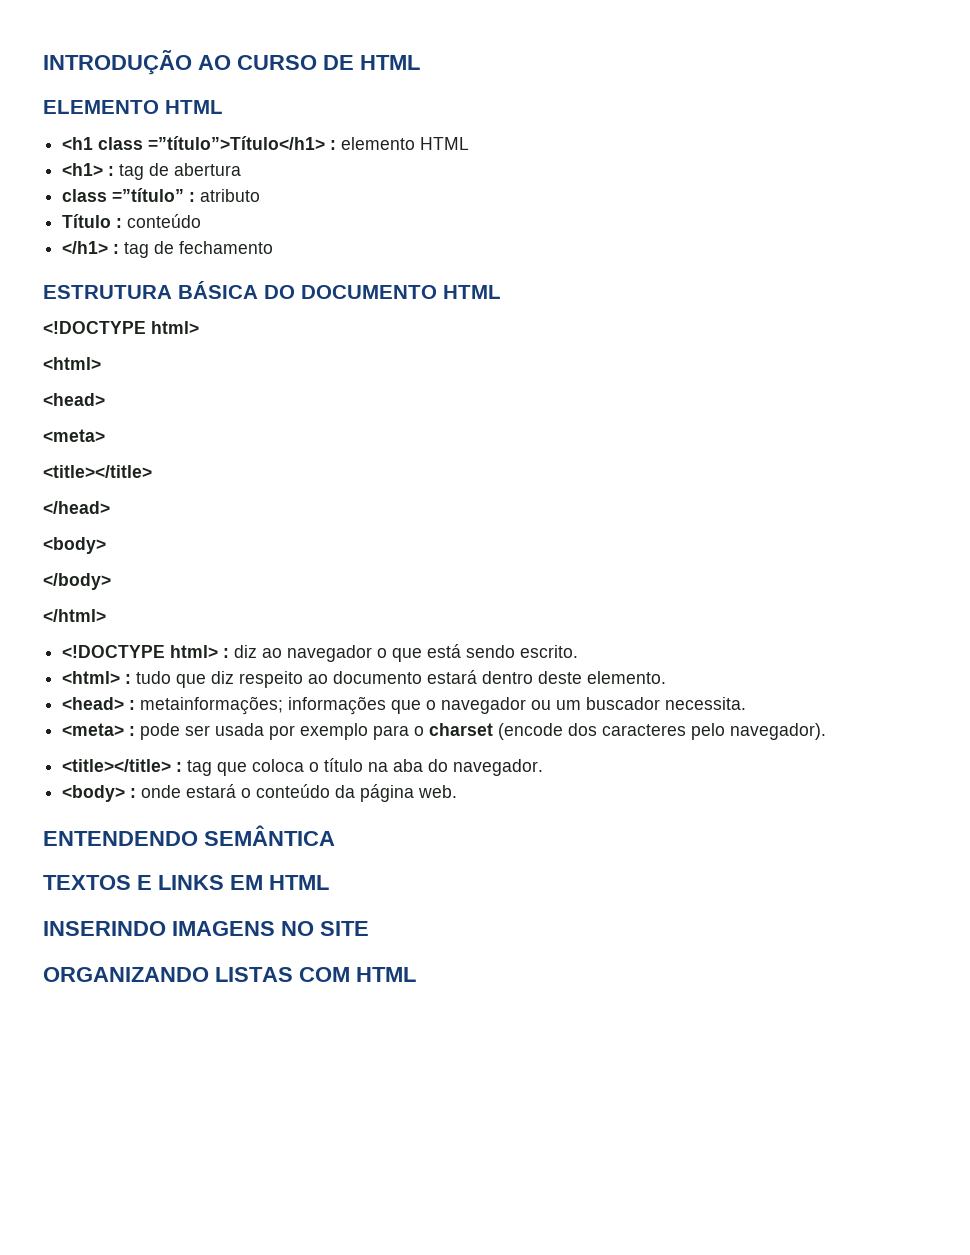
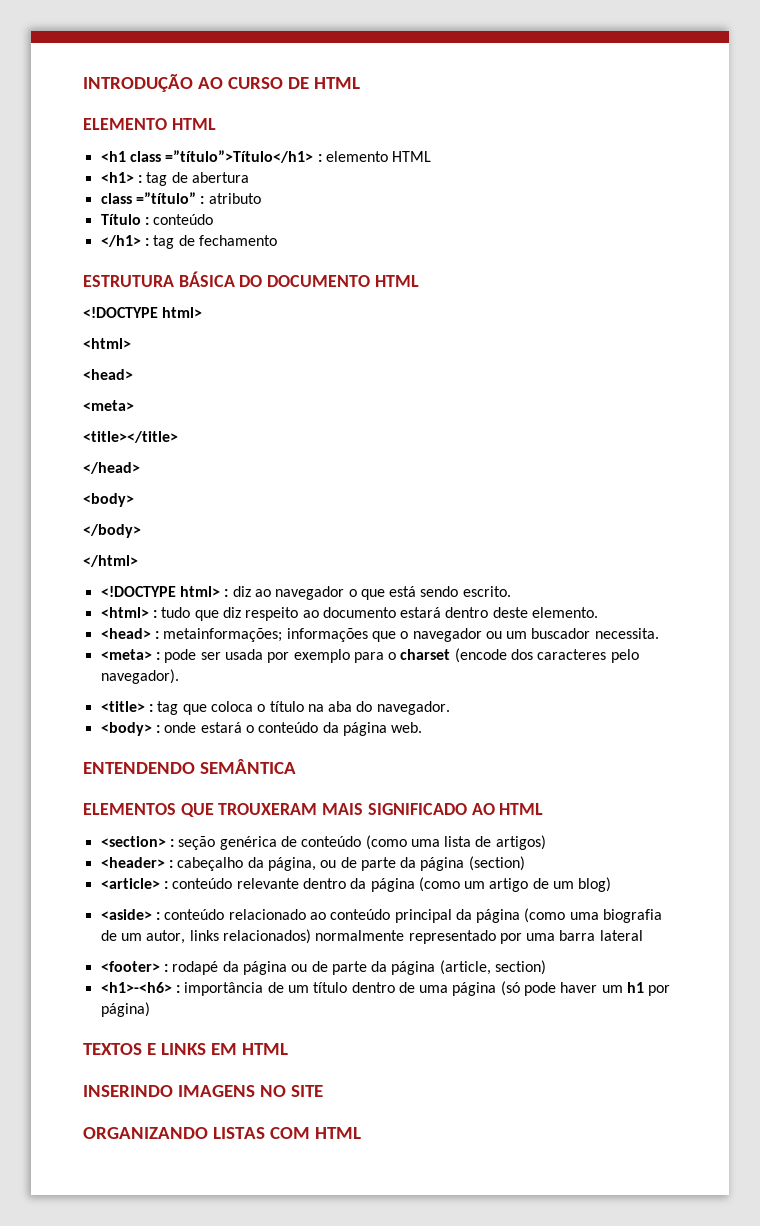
[62,759,172,772] <title></title> -> [100,701,145,712] <title>
(335, 835) none -> [83,803,544,817] [100,835,546,850] [100,856,525,871] [100,877,612,892] [100,908,663,923] [100,929,643,944] [100,960,547,975] [100,981,671,996] [100,1002,150,1017] // ELEMENTOS QUE TROUXERAM MAIS SIGNIFICADO AO HTML // <section> : seção genérica de conteúdo (como uma lista de artigos) // <header> : cabeçalho da página, ou de parte da página (section) // <article> : conteúdo relevante dentro da página (como um artigo de um blog) // <aside> : conteúdo relacionado ao conteúdo principal da página (como uma biografia de um autor, links relacionados) normalmente representado por uma barra lateral // <footer> : rodapé da página ou de parte da página (article, section) // <h1>-<h6> : importância de um título dentro de uma página (só pode haver um h1 por página)

